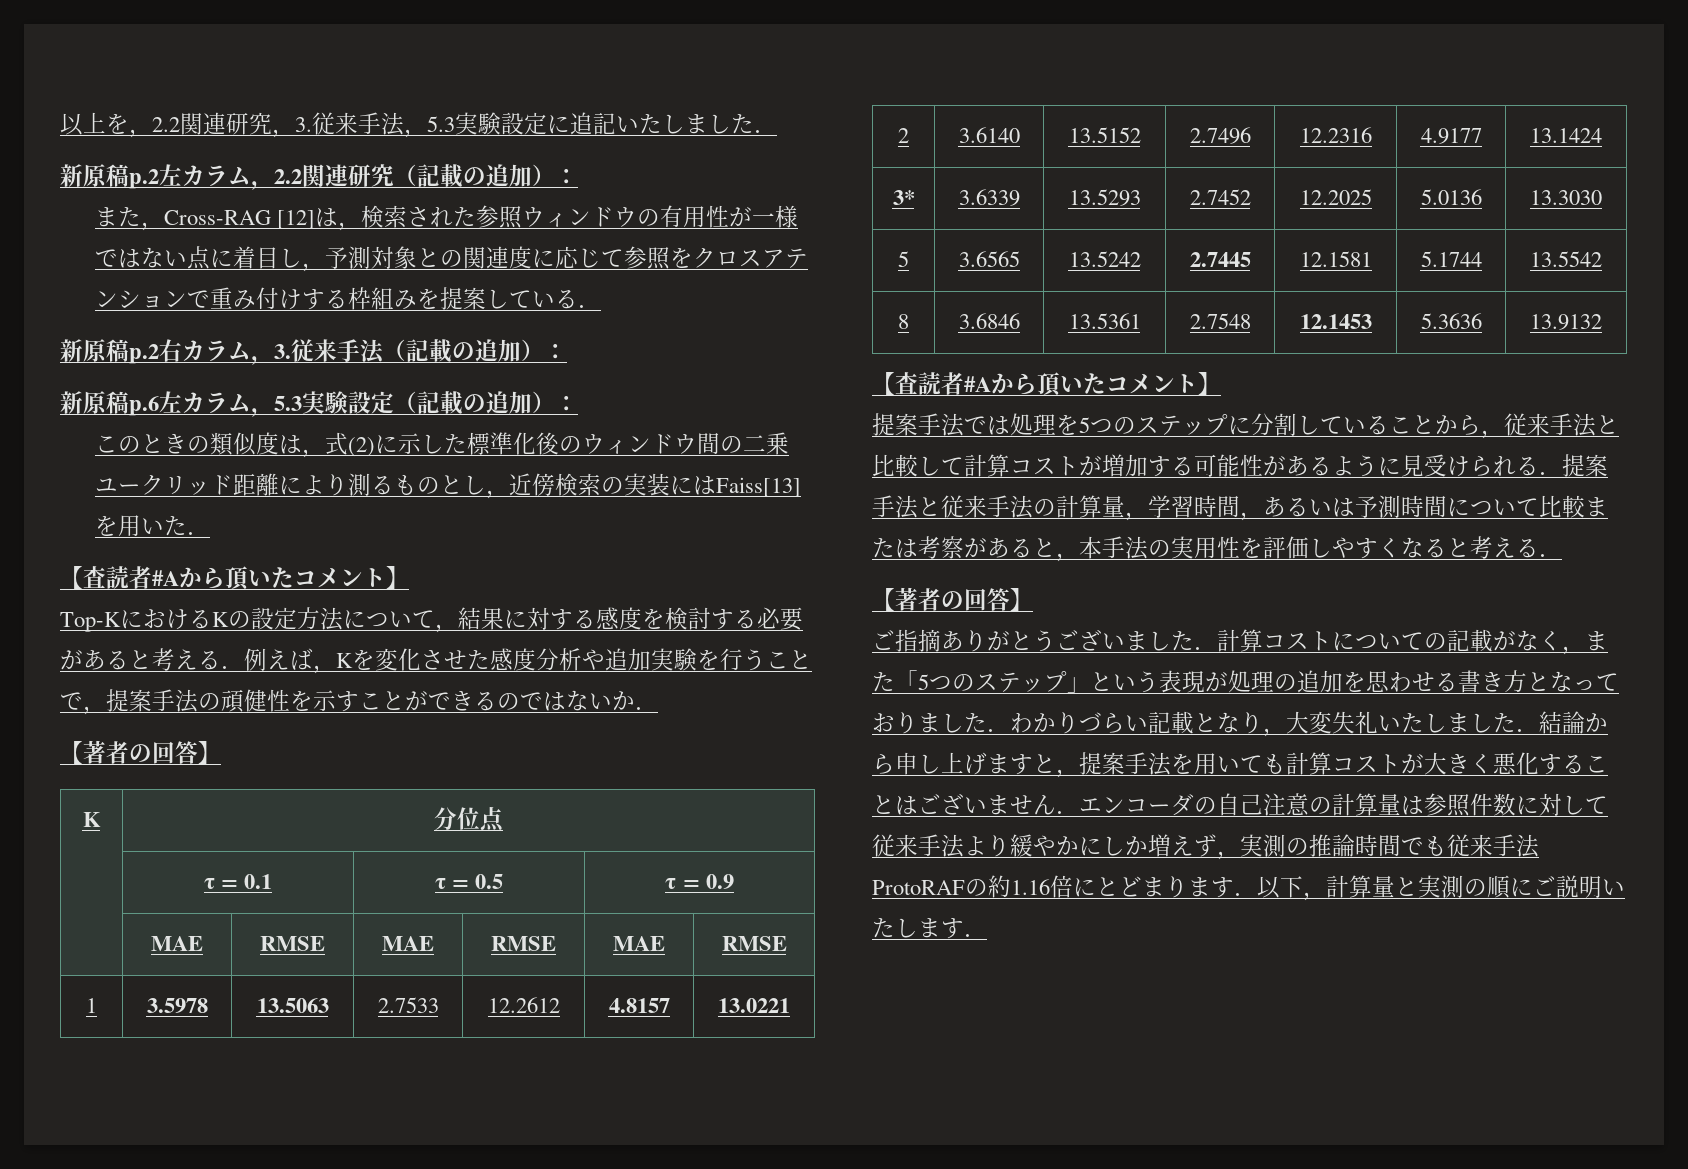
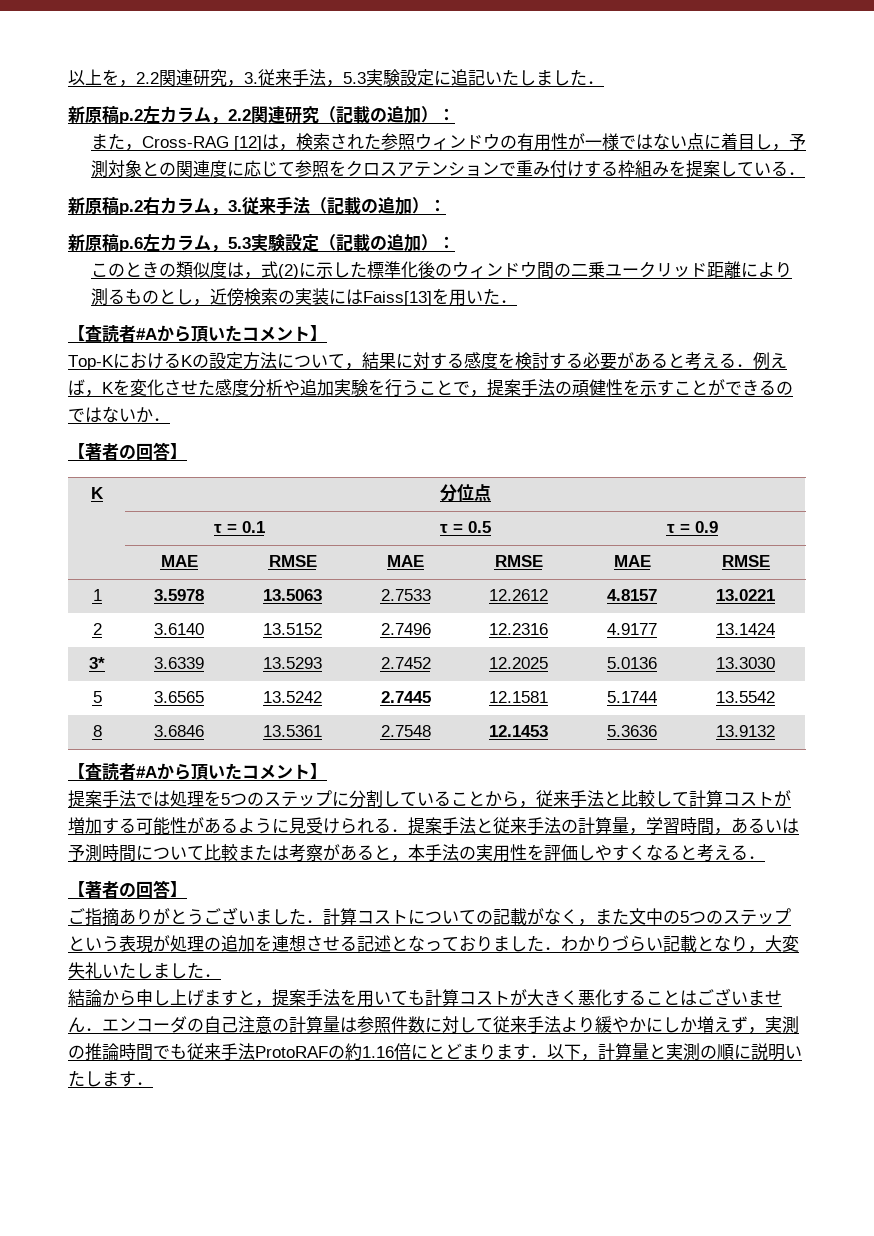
[895,670,1090,693] 「5つのステップ」 -> [629,908,791,925] 文中の5つのステップ
[1366,670,1527,693] 思わせる書き方 -> [272,935,391,952] 連想させる記述
(1539, 730) none -> (221, 975) //
[1533,876,1556,896] ご -> (751, 1052) none

